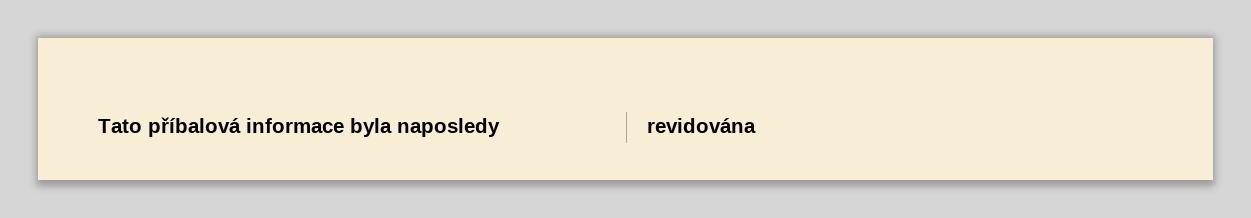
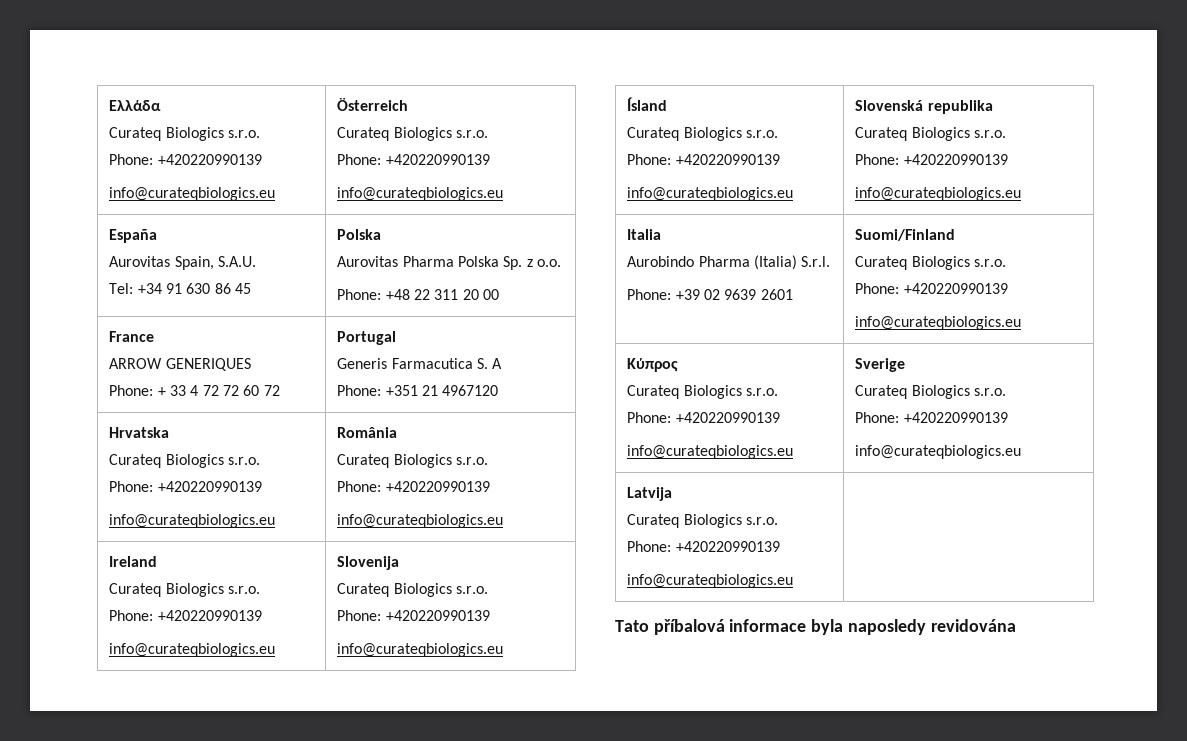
(98, 126) none -> [109,100,162,111] [109,127,260,141] [109,154,262,165] [109,187,276,201] [337,98,409,111] [337,127,488,141] [337,154,490,165] [337,187,504,201] [109,229,158,243] [109,256,256,270] [109,283,251,294] [337,229,382,240] [337,256,561,270] [337,289,499,300] [109,331,155,342] [109,358,251,371] [109,385,280,396] [337,331,397,345] [337,358,503,369] [337,385,499,396] [109,427,170,438] [109,454,260,468] [109,481,262,492] [109,514,276,528] [337,427,398,438] [337,454,488,468] [337,481,490,492] [337,514,504,528] [109,556,158,567] [109,583,260,597] [109,610,262,621] [109,643,276,657] [337,556,400,570] [337,583,488,597] [337,610,490,621] [337,643,504,657] [627,97,668,111] [627,127,778,141] [627,154,780,165] [627,187,794,201] [855,100,993,114] [855,127,1006,141] [855,154,1008,165] [855,187,1022,201] [627,229,662,240] [627,255,831,270] [627,289,793,300] [855,229,956,241] [855,256,1006,270] [855,283,1008,294] [855,316,1022,330] [627,358,679,372] [627,385,778,399] [627,412,780,423] [627,445,794,459] [855,358,906,372] [855,385,1006,399] [855,412,1008,423] [855,445,1022,459] [627,487,673,501] [627,514,778,528] [627,541,780,552] [627,574,794,588] Ελλάδα // Curateq Biologics s.r.o. // Phone: +420220990139 // info@curateqbiologics.eu | Österreich // Curateq Biologics s.r.o. // Phone: +420220990139 // info@curateqbiologics.eu // España // Aurovitas Spain, S.A.U. // Tel: +34 91 630 86 45 | Polska // Aurovitas Pharma Polska Sp. z o.o. // Phone: +48 22 311 20 00 // France // ARROW GENERIQUES // Phone: + 33 4 72 72 60 72 | Portugal // Generis Farmacutica S. A // Phone: +351 21 4967120 // Hrvatska // Curateq Biologics s.r.o. // Phone: +420220990139 // info@curateqbiologics.eu | România // Curateq Biologics s.r.o. // Phone: +420220990139 // info@curateqbiologics.eu // Ireland // Curateq Biologics s.r.o. // Phone: +420220990139 // info@curateqbiologics.eu | Slovenija // Curateq Biologics s.r.o. // Phone: +420220990139 // info@curateqbiologics.eu // Ísland // Curateq Biologics s.r.o. // Phone: +420220990139 // info@curateqbiologics.eu | Slovenská republika // Curateq Biologics s.r.o. // Phone: +420220990139 // info@curateqbiologics.eu // Italia // Aurobindo Pharma (Italia) S.r.l. // Phone: +39 02 9639 2601 | Suomi/Finland // Curateq Biologics s.r.o. // Phone: +420220990139 // info@curateqbiologics.eu // Κύπρος // Curateq Biologics s.r.o. // Phone: +420220990139 // info@curateqbiologics.eu | Sverige // Curateq Biologics s.r.o. // Phone: +420220990139 // info@curateqbiologics.eu // Latvija // Curateq Biologics s.r.o. // Phone: +420220990139 // info@curateqbiologics.eu | //

